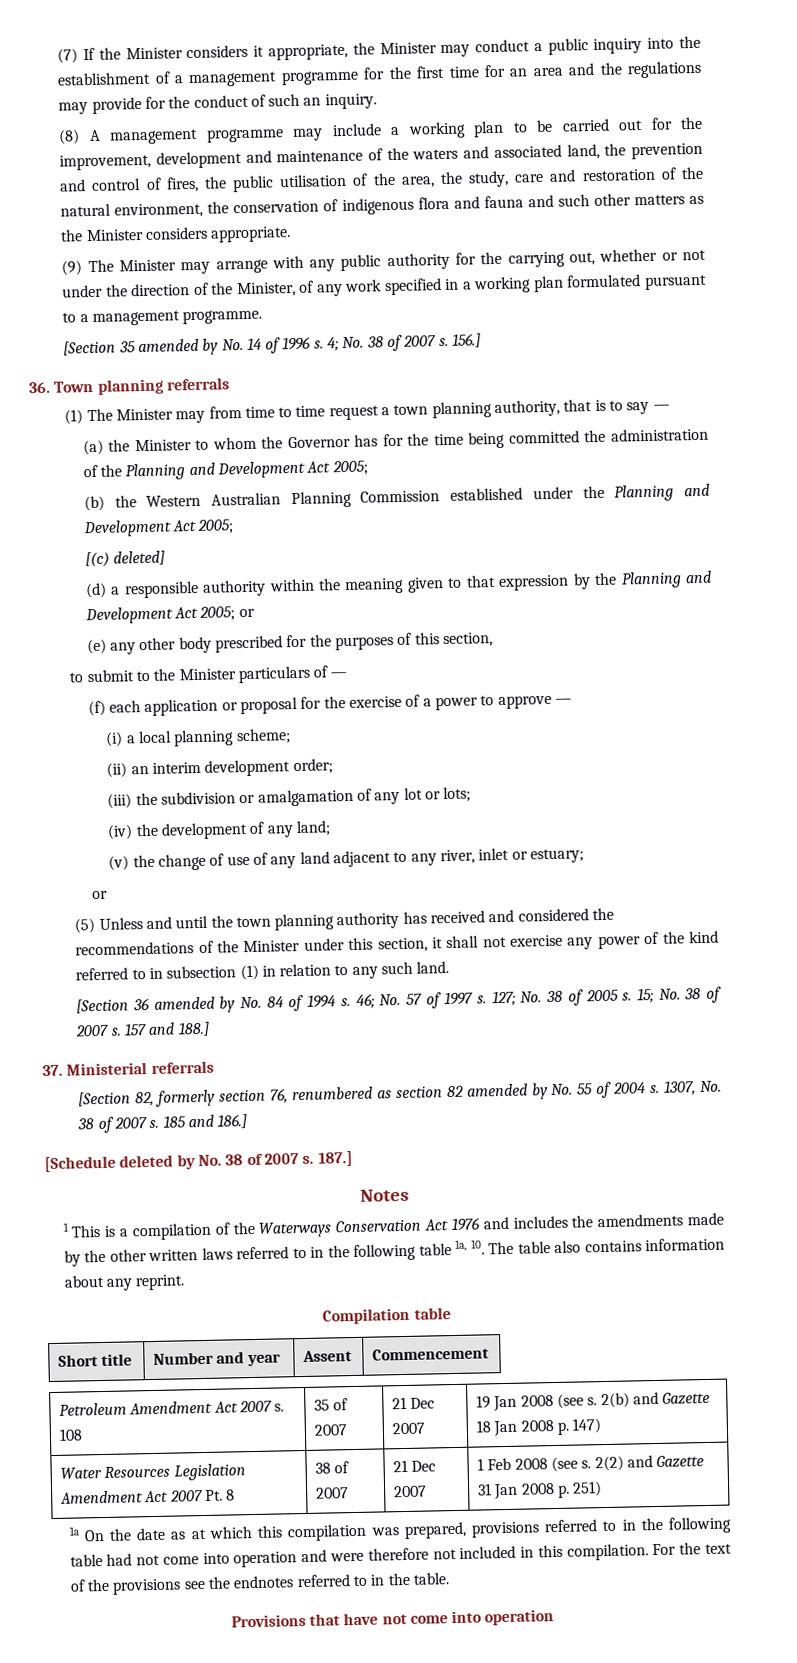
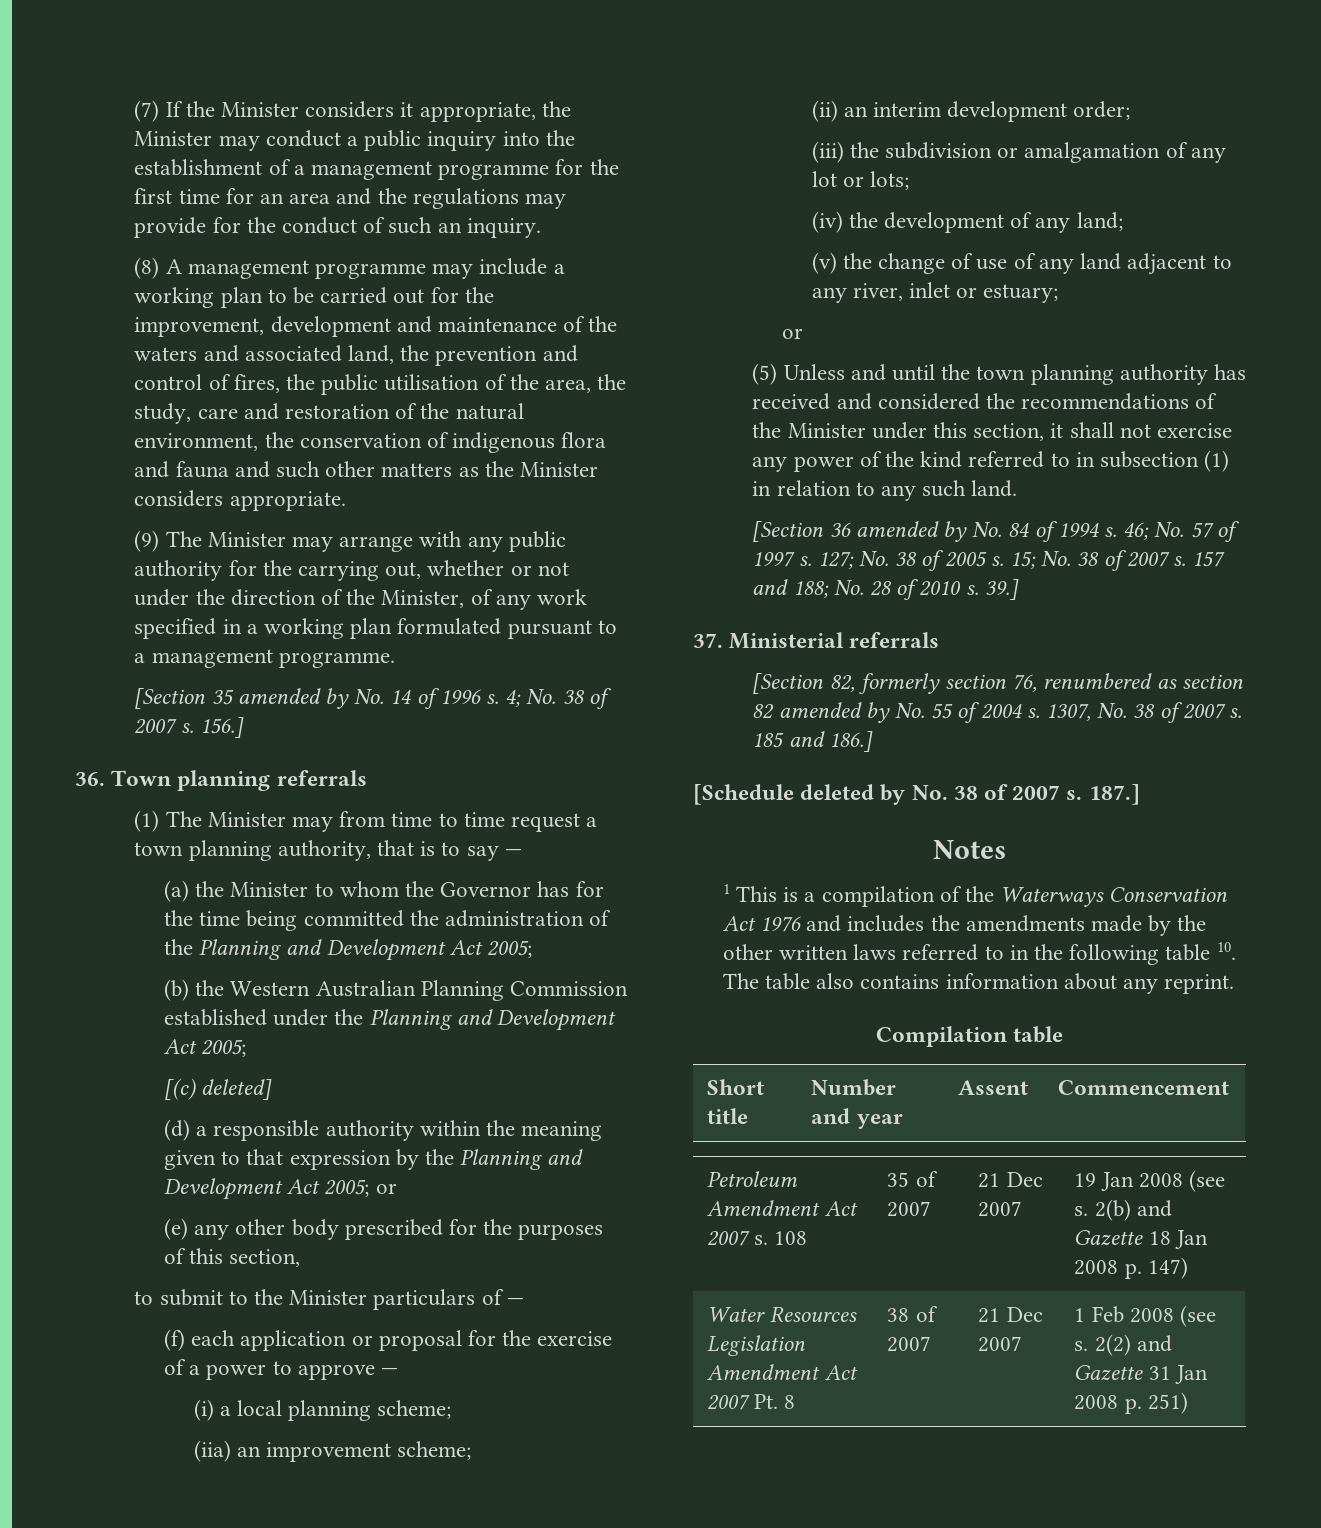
(291, 736) none -> [193,1440,472,1462] // (iia) an improvement scheme;
[177,1021,210,1037] 188.] -> [792,579,1019,600] 188; No. 28 of 2010 s. 39.]
[455,1239,468,1251] 1a, -> (1211, 952) none
[68,1516,733,1542] [69,1542,733,1568] [69,1572,449,1595] [230,1609,555,1628] // 1a On the date as at which this compilation was prepared, provisions referred to in the following table had not come into operation and were therefore not included in this compilation. For the text of the provisions see the endnotes referred to in the table. // Provisions that have not come into operation -> (1188, 1403) none

